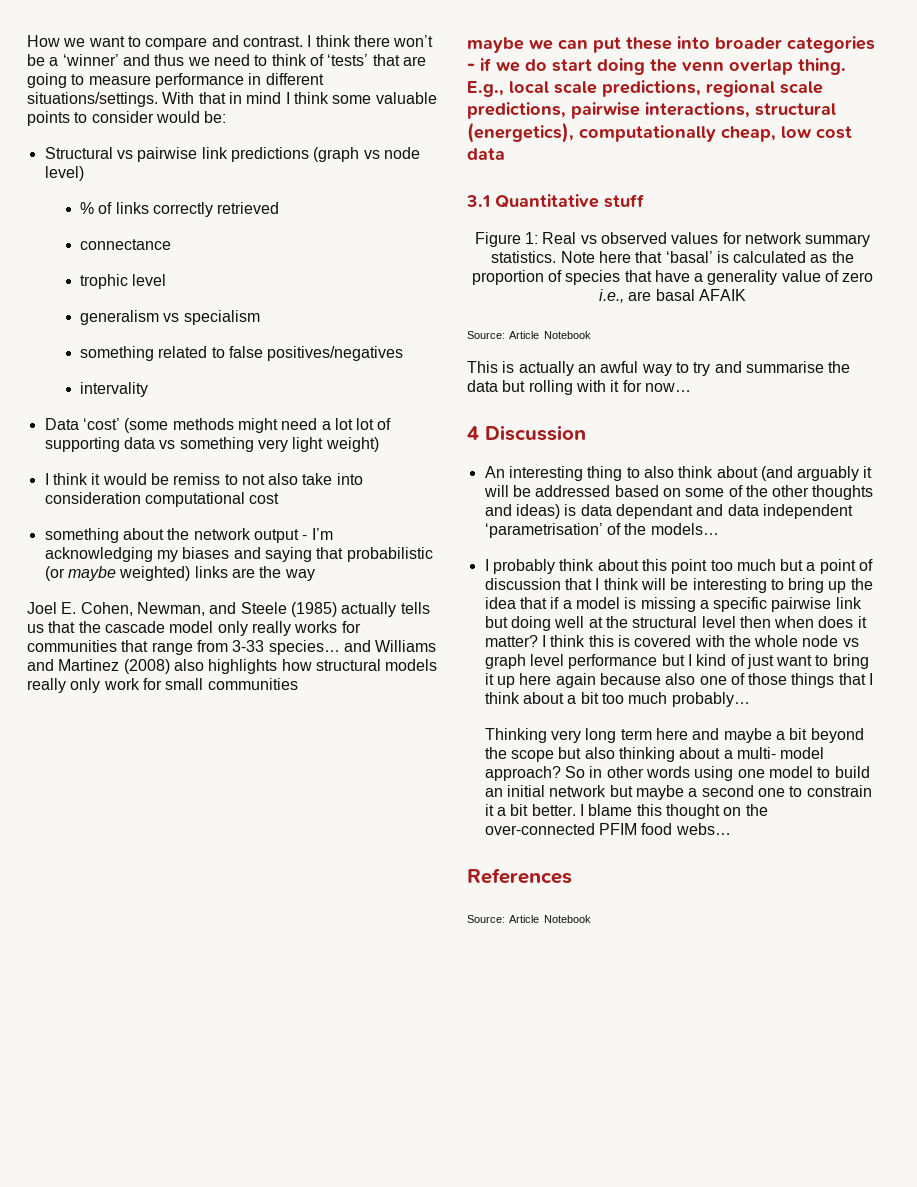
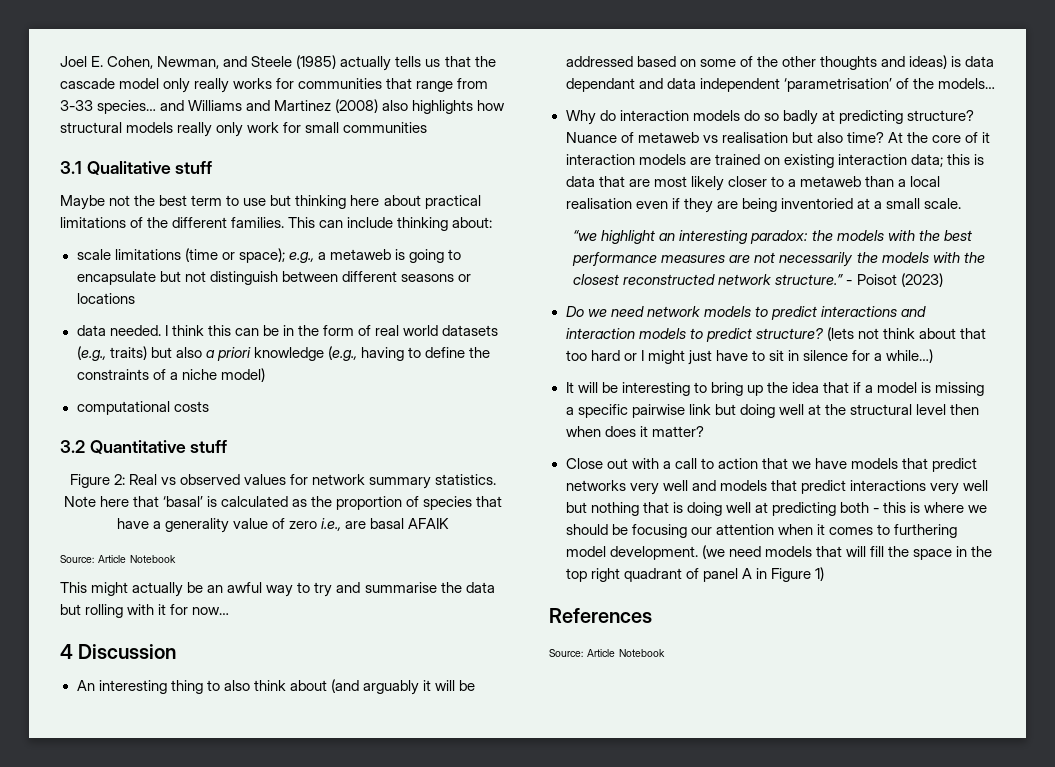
[27,35,434,50] [27,54,426,66] [27,73,324,88] [27,92,437,107] [27,111,227,126] [44,147,420,162] [44,166,84,181] [80,202,280,217] [80,239,172,250] [80,274,167,289] [80,310,260,325] [80,346,404,361] [80,382,149,397] [44,418,392,433] [44,437,379,452] [44,473,363,485] [44,492,280,507] [44,528,333,543] [44,547,433,562] [44,566,315,581] How we want to compare and contrast. I think there won’t be a ‘winner’ and thus we need to think of ‘tests’ that are going to measure performance in different situations/settings. With that in mind I think some valuable points to consider would be: // Structural vs pairwise link predictions (graph vs node level) // % of links correctly retrieved // connectance // trophic level // generalism vs specialism // something related to false positives/negatives // intervality // Data ‘cost’ (some methods might need a lot lot of supporting data vs something very light weight) // I think it would be remiss to not also take into consideration computational cost // something about the network output - I’m acknowledging my biases and saying that probabilistic (or maybe weighted) links are the way // -> (60, 61) none
[467,36,875,53] [467,58,846,75] [467,80,823,97] [467,102,836,119] [467,122,852,143] [467,148,505,160] [466,195,490,207] maybe we can put these into broader categories - if we do start doing the venn overlap thing. E.g., local scale predictions, regional scale predictions, pairwise interactions, structural (energetics), computationally cheap, low cost data // 3.1 -> [60,161,213,175] [60,195,481,210] [60,217,493,231] [76,248,462,263] [76,271,471,285] [76,293,135,304] [76,325,499,336] [76,346,491,361] [76,368,265,382] [76,401,209,415] [60,440,85,453] 3.1 Qualitative stuff // Maybe not the best term to use but thinking here about practical limitations of the different families. This can include thinking about: // scale limitations (time or space); e.g., a metaweb is going to encapsulate but not distinguish between different seasons or locations // data needed. I think this can be in the form of real world datasets (e.g., traits) but also a priori knowledge (e.g., having to define the constraints of a niche model) // computational costs // 3.2
[525,232,539,244] 1: -> [113,474,125,485] 2:
[502,361,574,376] is actually -> [91,582,204,597] might actually be
[484,559,874,574] [484,578,639,590] I probably think about this point too much but a point of discussion that I think -> [565,110,974,125] [565,132,991,143] [565,154,984,168] [565,176,941,191] [565,198,962,213] [573,230,972,244] [572,252,985,267] [573,273,943,287] [565,306,926,320] [565,327,986,342] [565,349,934,365] [565,382,574,393] Why do interaction models do so badly at predicting structure? Nuance of metaweb vs realisation but also time? At the core of it interaction models are trained on existing interaction data; this is data that are most likely closer to a metaweb than a local realisation even if they are being inventoried at a small scale. // “we highlight an interesting paradox: the models with the best performance measures are not necessarily the models with the closest reconstructed network structure.” - Poisot (2023) // Do we need network models to predict interactions and interaction models to predict structure? (lets not think about that too hard or I might just have to sit in silence for a while…) // It
[541,635,859,647] [484,654,869,669] [484,673,874,688] [484,692,750,707] [484,728,864,743] [484,747,825,762] [484,766,870,781] [484,785,872,800] [484,804,768,819] [484,823,731,835] I think this is covered with the whole node vs graph level performance but I kind of just want to bring it up here again because also one of those things that I think about a bit too much probably… // Thinking very long term here and maybe a bit beyond the scope but also thinking about a multi- model approach? So in other words using one model to build an initial network but maybe a second one to constrain it a bit better. I blame this thought on the over-connected PFIM food webs… -> [565,458,978,472] [565,480,988,495] [565,502,988,516] [565,524,957,538] [565,545,993,560] [565,567,824,582] // Close out with a call to action that we have models that predict networks very well and models that predict interactions very well but nothing that is doing well at predicting both - this is where we should be focusing our attention when it comes to furthering model development. (we need models that will fill the space in the top right quadrant of panel A in Figure 1)

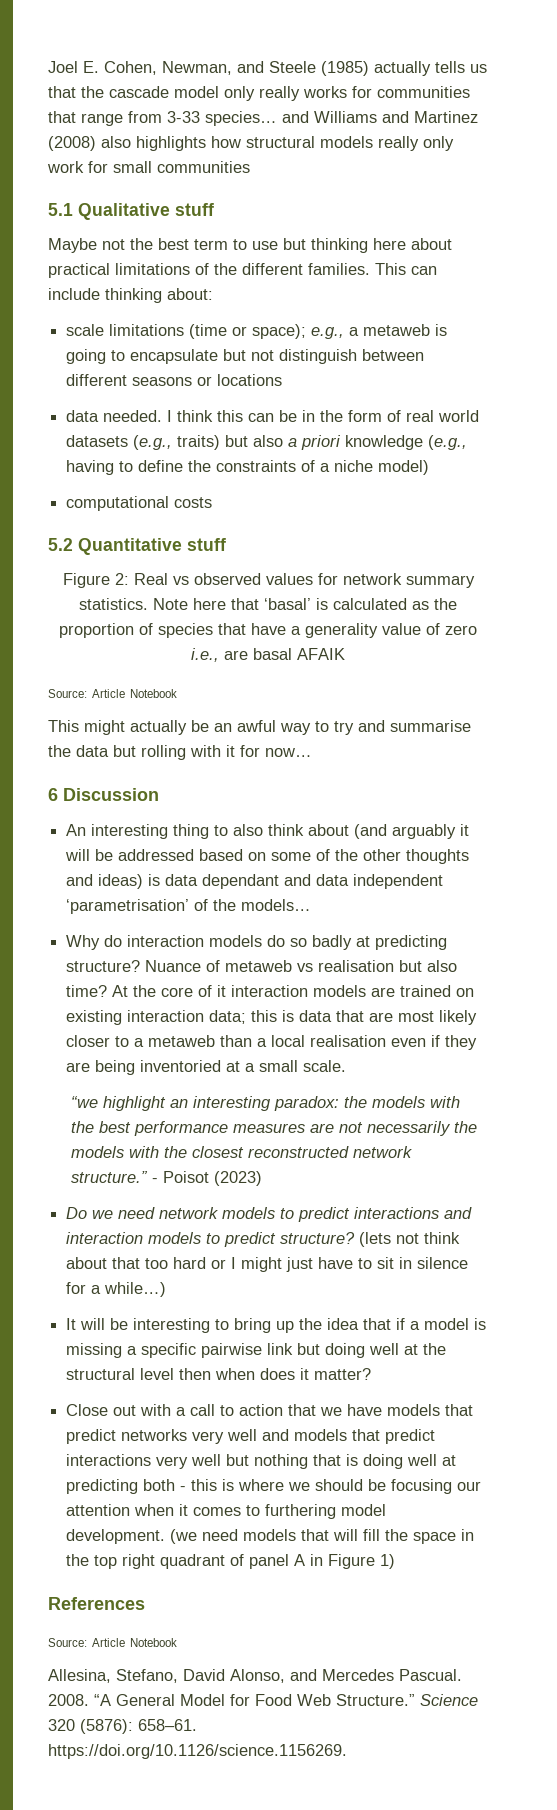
[60,161,82,174] 3.1 -> [48,203,73,216] 5.1
[60,440,85,453] 3.2 -> [48,538,73,551] 5.2
[60,644,73,659] 4 -> [48,788,58,801] 6
(666, 653) none -> [48,1669,462,1683] [48,1694,478,1706] [48,1719,197,1734] [48,1744,347,1759] // Allesina, Stefano, David Alonso, and Mercedes Pascual. 2008. “A General Model for Food Web Structure.” Science 320 (5876): 658–61. https://doi.org/10.1126/science.1156269.

